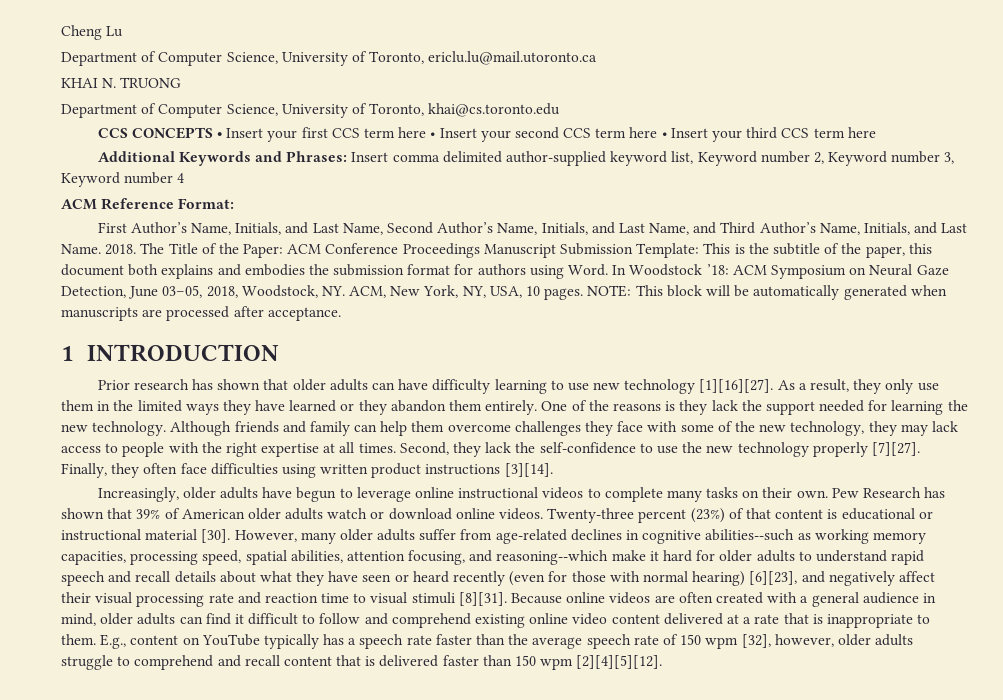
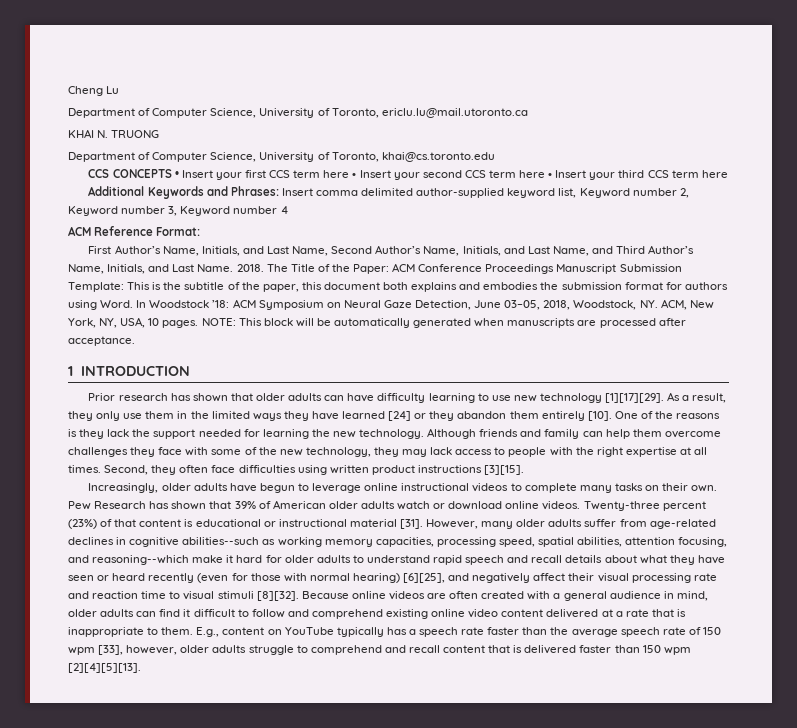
[699,379,774,393] [1][16][27]. -> [605,393,665,403] [1][17][29].
(337, 406) none -> [388,411,412,421] [24]
[485,400,538,415] entirely. -> [541,411,612,421] entirely [10].
[485,442,920,457] [61,463,140,478] lack the self-confidence to use the new technology properly [7][27]. Finally, they -> (177, 470) none
[504,463,553,477] [3][14]. -> [484,465,525,475] [3][15].
[201,529,231,543] [30]. -> [399,519,423,529] [31].
[749,571,798,585] [6][23], -> [403,573,446,583] [6][25],
[458,592,507,606] [8][31]. -> [256,591,299,601] [8][32].
[741,634,771,648] [32], -> [98,645,124,655] [33],
[576,655,663,669] [2][4][5][12]. -> [68,663,141,673] [2][4][5][13].

